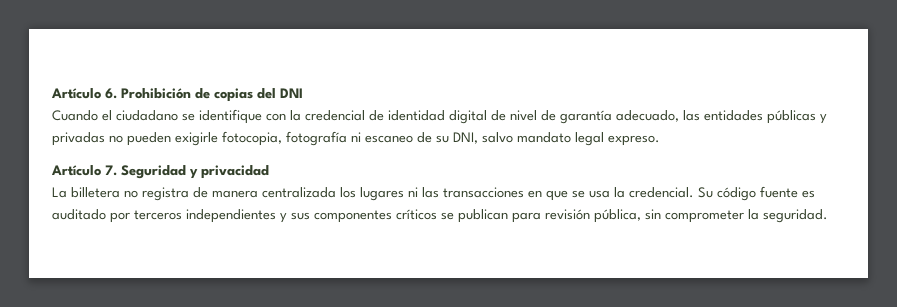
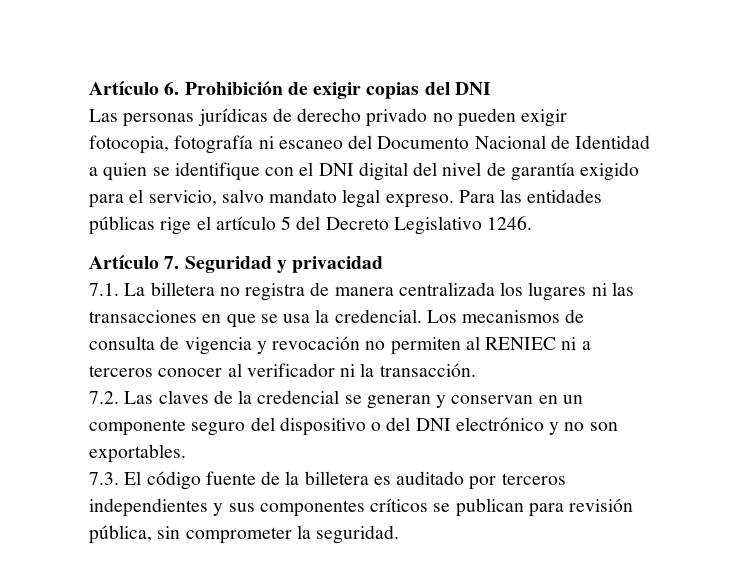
(210, 93) none -> [313,82,362,99] exigir
[52,109,827,124] [52,132,105,146] Cuando el ciudadano se identifique con la credencial de identidad digital de nivel de garantía adecuado, las entidades públicas y privadas -> [89,108,428,127] Las personas jurídicas de derecho privado
[175,132,218,146] exigirle -> [521,109,568,127] exigir
[417,132,660,146] de su DNI, salvo mandato legal expreso. -> [348,135,651,149] [89,162,640,181] [89,189,603,208] [89,216,533,235] del Documento Nacional de Identidad a quien se identifique con el DNI digital del nivel de garantía exigido para el servicio, salvo mandato legal expreso. Para las entidades públicas rige el artículo 5 del Decreto Legislativo 1246.
(269, 172) none -> [89,283,119,296] 7.1.
[698,186,798,201] Su código fuente -> [426,309,585,323] [89,336,591,355] [89,363,476,377] [89,390,583,409] [89,417,618,436] [89,444,186,463] [89,471,369,490] Los mecanismos de consulta de vigencia y revocación no permiten al RENIEC ni a terceros conocer al verificador ni la transacción. // 7.2. Las claves de la credencial se generan y conservan en un componente seguro del dispositivo o del DNI electrónico y no son exportables. // 7.3. El código fuente de la billetera

